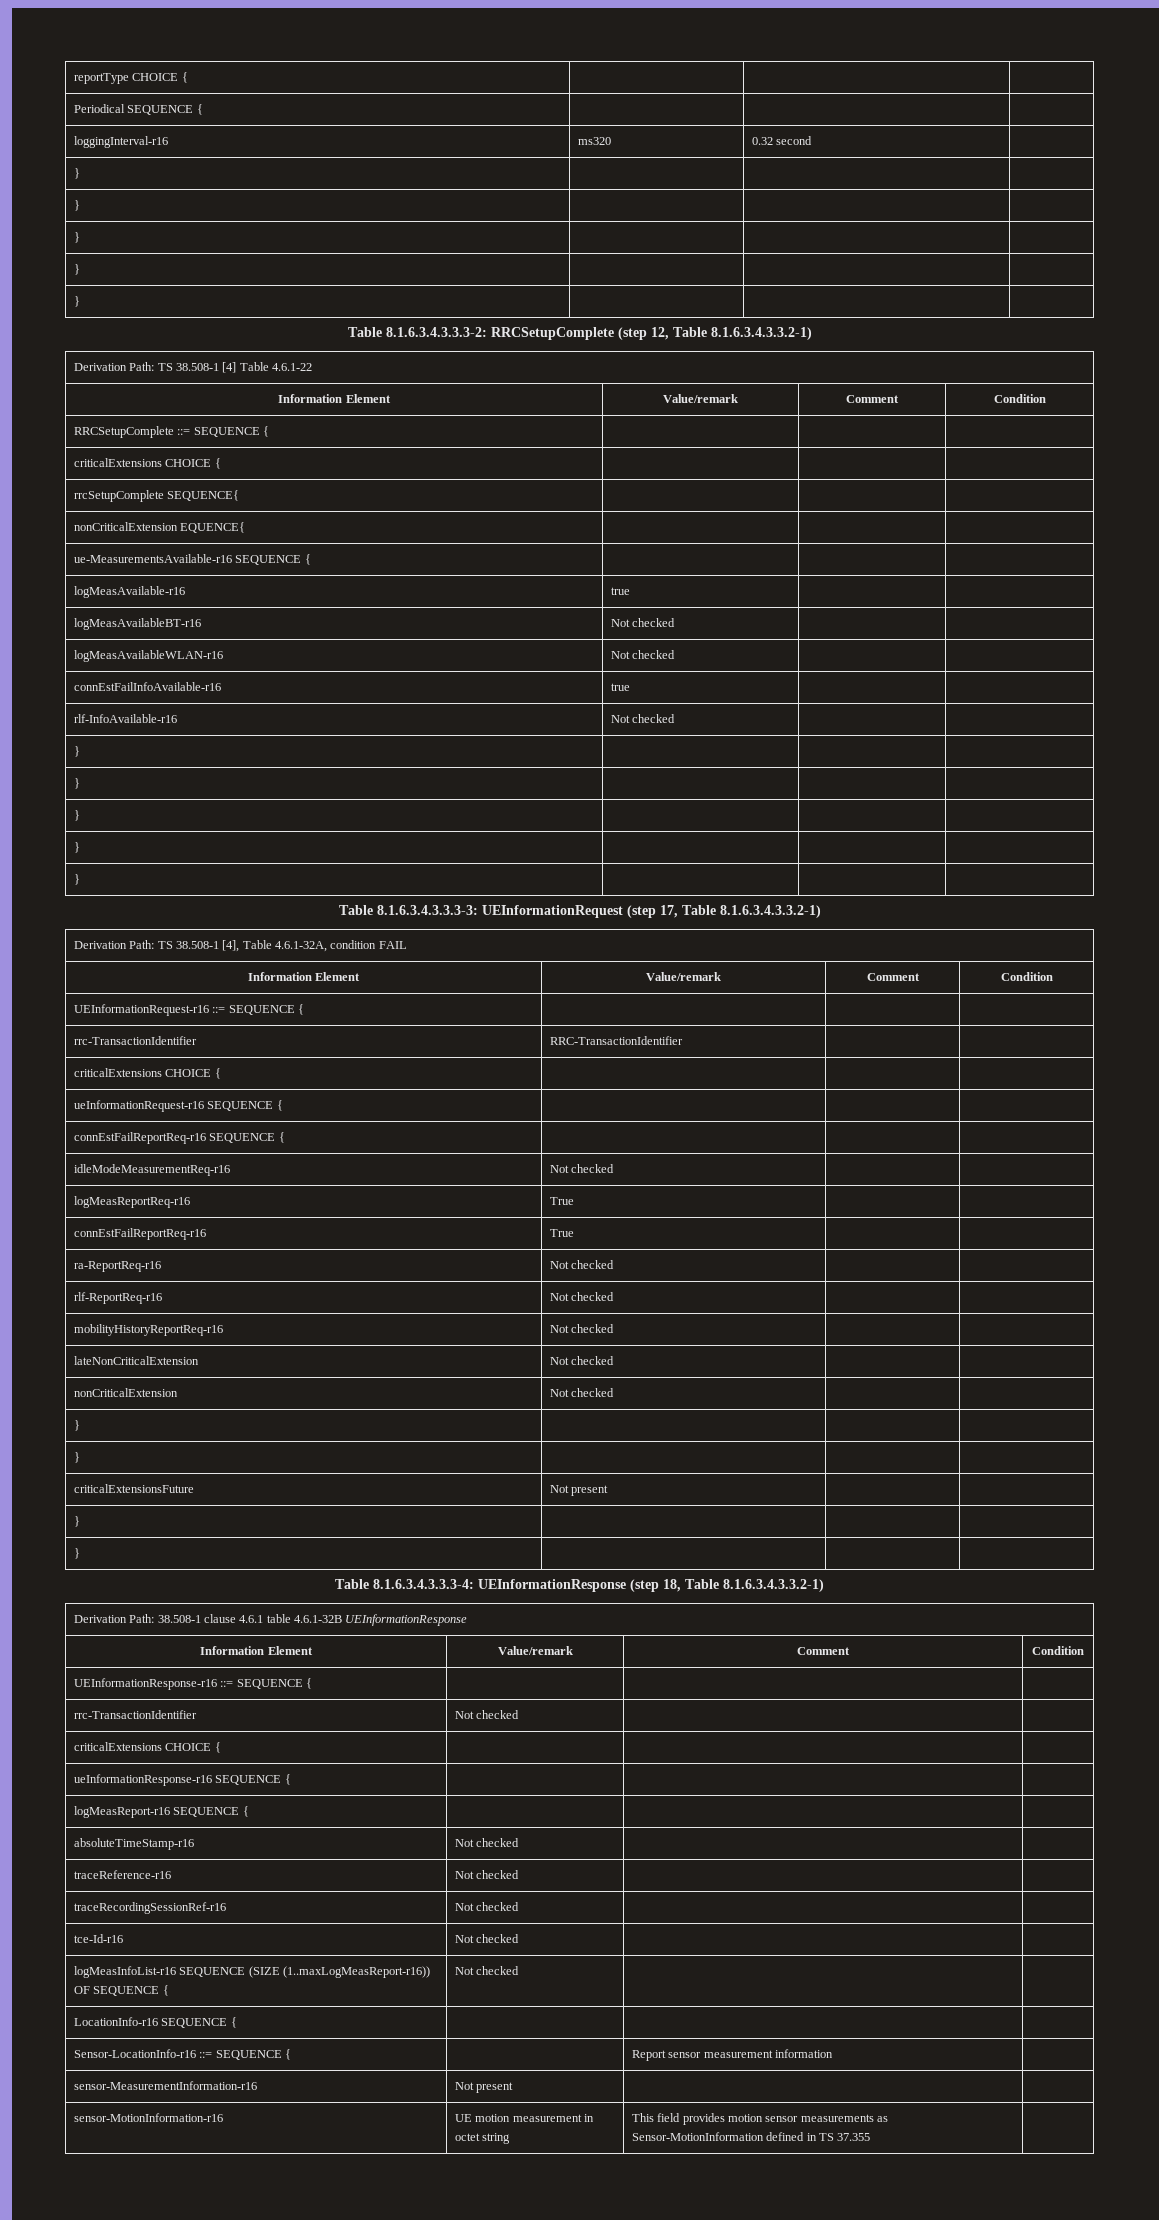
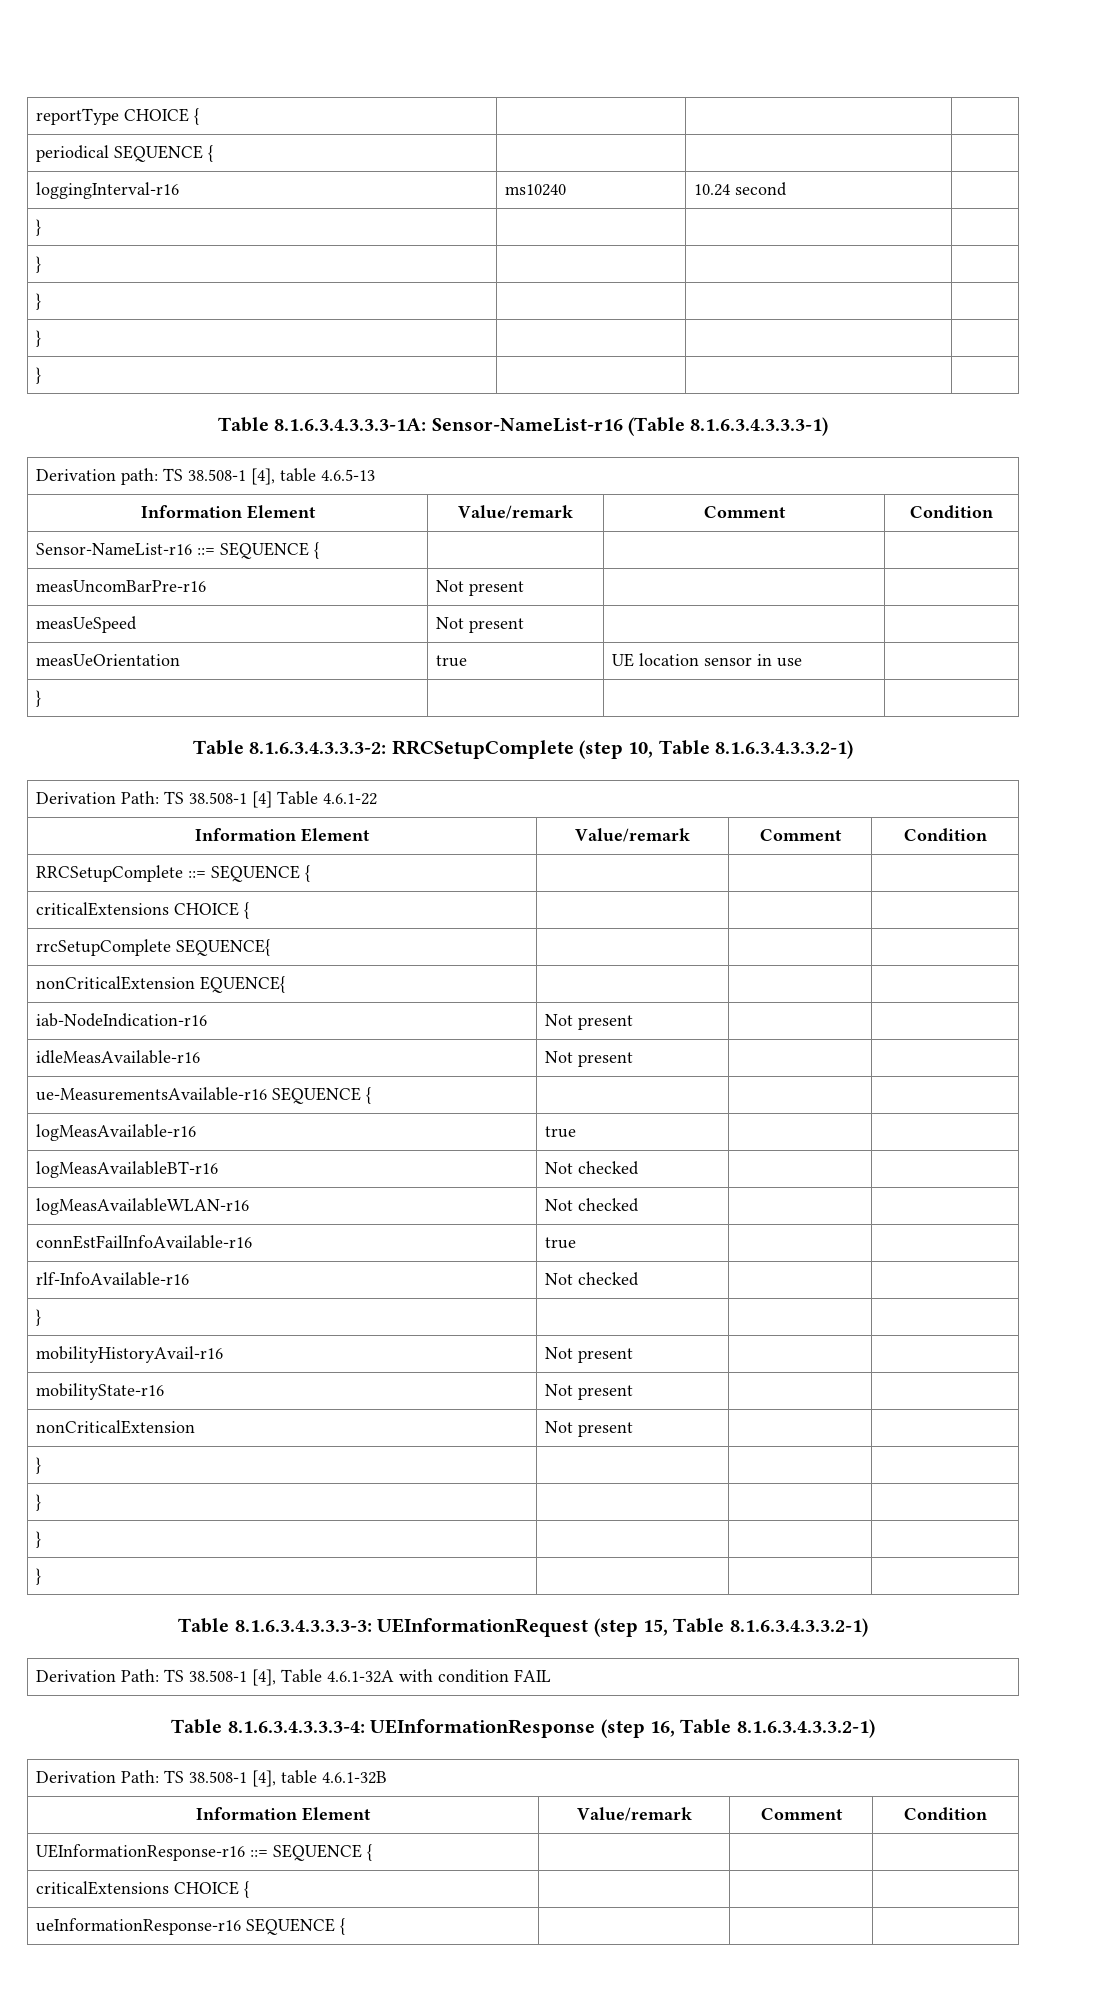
[73,104,125,113] Periodical -> [36,145,110,162] periodical
[577,137,611,145] [751,137,773,145] ms320 | 0.32 -> [505,184,567,196] [694,184,731,196] ms10240 | 10.24
(80, 301) none -> [217,417,829,436] [36,468,376,485] [140,505,316,519] [458,505,573,519] [703,506,786,518] [910,505,993,518] [36,542,320,559] [36,580,207,592] [436,580,525,596] [36,616,138,633] [436,617,525,633] [36,654,181,666] [436,655,468,667] [612,653,803,667] [36,690,42,707] // Table 8.1.6.3.4.3.3.3-1A: Sensor-NameList-r16 (Table 8.1.6.3.4.3.3.3-1) // Derivation path: TS 38.508-1 [4], table 4.6.5-13 // Information Element | Value/remark | Comment | Condition // Sensor-NameList-r16 ::= SEQUENCE { | | | // measUncomBarPre-r16 | Not present | | // measUeSpeed | Not present | | // measUeOrientation | true | UE location sensor in use | // } | | |
[650,327,669,340] 12, -> [628,742,654,758] 10,
(246, 527) none -> [36,1013,208,1027] [545,1014,634,1030] [36,1050,201,1064] [545,1051,634,1067] // iab-NodeIndication-r16 | Not present | | // idleMeasAvailable-r16 | Not present | |
(80, 751) none -> [36,1346,224,1363] [545,1347,634,1363] [36,1383,165,1400] [545,1384,634,1400] [36,1420,196,1434] [545,1421,634,1437] // mobilityHistoryAvail-r16 | Not present | | // mobilityState-r16 | Not present | | // nonCriticalExtension | Not present | |
[659,905,678,918] 17, -> [642,1619,668,1636] 15,
[275,941,328,952] 4.6.1-32A, -> [327,1669,434,1683] 4.6.1-32A with
[247,972,361,981] [646,972,721,981] [866,973,920,981] [1000,972,1053,981] [73,1004,304,1016] [73,1036,197,1045] [549,1036,683,1045] [73,1068,221,1079] [73,1100,283,1112] [73,1132,285,1144] [73,1164,230,1176] [549,1164,615,1173] [73,1196,190,1208] [549,1197,574,1205] [73,1228,206,1240] [549,1229,574,1237] [73,1261,161,1272] [549,1260,615,1269] [73,1292,162,1304] [549,1292,615,1301] [73,1324,223,1336] [549,1324,615,1333] [73,1356,199,1365] [549,1356,615,1365] [73,1388,178,1397] [549,1388,615,1397] [73,1420,80,1431] [73,1452,80,1463] [73,1484,194,1493] [549,1485,609,1496] [73,1516,80,1527] [73,1548,80,1559] // Information Element | Value/remark | Comment | Condition // UEInformationRequest-r16 ::= SEQUENCE { | | | // rrc-TransactionIdentifier | RRC-TransactionIdentifier | | // criticalExtensions CHOICE { | | | // ueInformationRequest-r16 SEQUENCE { | | | // connEstFailReportReq-r16 SEQUENCE { | | | // idleModeMeasurementReq-r16 | Not checked | | // logMeasReportReq-r16 | True | | // connEstFailReportReq-r16 | True | | // ra-ReportReq-r16 | Not checked | | // rlf-ReportReq-r16 | Not checked | | // mobilityHistoryReportReq-r16 | Not checked | | // lateNonCriticalExtension | Not checked | | // nonCriticalExtension | Not checked | | // } | | | // } | | | // criticalExtensionsFuture | Not present | | // } | | | // } | | | -> (552, 1675) none
[663,1579,824,1592] [73,1614,264,1623] 18, Table 8.1.6.3.4.3.3.2-1) // Derivation Path: 38.508-1 clause 4.6.1 -> [649,1719,875,1738] [36,1770,277,1787] 16, Table 8.1.6.3.4.3.3.2-1) // Derivation Path: TS 38.508-1 [4],
[345,1614,468,1626] UEInformationResponse -> (388, 1777) none
[73,1710,197,1719] [454,1710,520,1719] // rrc-TransactionIdentifier | Not checked | | -> (373, 1852) none
[73,1806,249,1818] [73,1838,194,1850] [454,1838,520,1847] [73,1870,171,1879] [454,1870,520,1879] [73,1902,226,1914] [454,1902,520,1911] [73,1934,123,1943] [454,1934,520,1943] [73,1966,430,1978] [73,1985,169,1996] [454,1966,520,1975] [73,2017,237,2028] [73,2049,291,2060] [631,2049,833,2061] [73,2081,257,2090] [454,2082,514,2093] [73,2113,223,2122] [454,2114,594,2122] [454,2133,511,2144] [631,2113,889,2125] [631,2132,871,2141] // logMeasReport-r16 SEQUENCE { | | | // absoluteTimeStamp-r16 | Not checked | | // traceReference-r16 | Not checked | | // traceRecordingSessionRef-r16 | Not checked | | // tce-Id-r16 | Not checked | | // logMeasInfoList-r16 SEQUENCE (SIZE (1..maxLogMeasReport-r16)) OF SEQUENCE { | Not checked | | // LocationInfo-r16 SEQUENCE { | | | // Sensor-LocationInfo-r16 ::= SEQUENCE { | | Report sensor measurement information | // sensor-MeasurementInformation-r16 | Not present | | // sensor-MotionInformation-r16 | UE motion measurement in octet string | This field provides motion sensor measurements as Sensor-MotionInformation defined in TS 37.355 | -> (346, 1926) none

